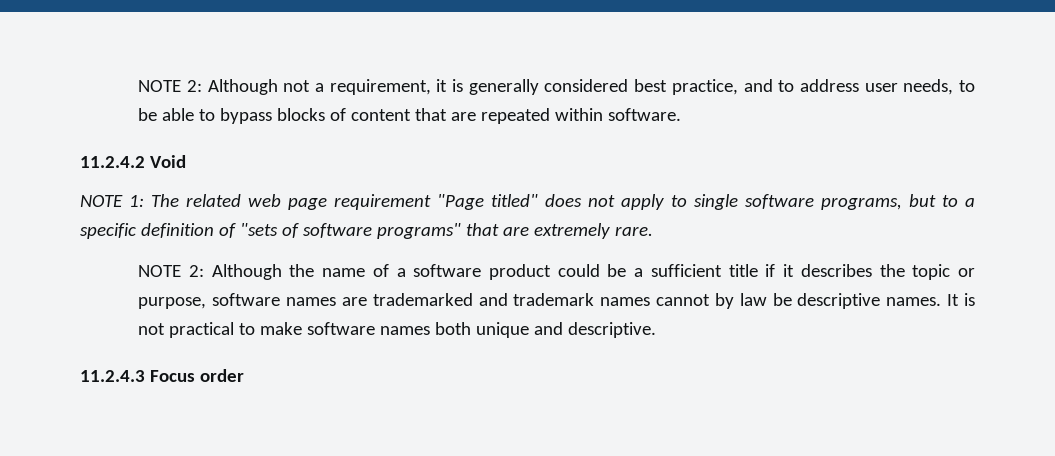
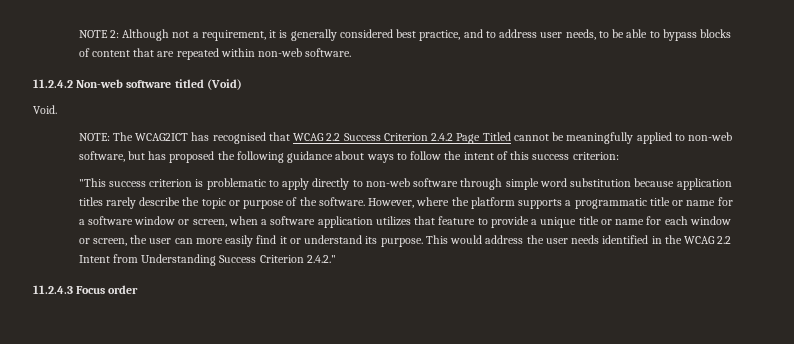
(604, 114) none -> [258,48,303,57] non-web
[149,155,186,168] [80,194,975,210] [80,223,653,239] [138,264,975,280] [138,293,975,309] [138,322,657,338] Void // NOTE 1: The related web page requirement "Page titled" does not apply to single software programs, but to a specific definition of "sets of software programs" that are extremely rare. // NOTE 2: Although the name of a software product could be a sufficient title if it describes the topic or purpose, software names are trademarked and trademark names cannot by law be descriptive names. It is not practical to make software names both unique and descriptive. -> [76,79,242,90] [33,105,57,114] [78,132,733,144] [78,151,619,163] [78,178,732,190] [78,197,733,209] [78,216,731,228] [78,235,732,247] [78,254,336,266] Non-web software titled (Void) // Void. // NOTE: The WCAG2ICT has recognised that WCAG 2.2 Success Criterion 2.4.2 Page Titled cannot be meaningfully applied to non-web software, but has proposed the following guidance about ways to follow the intent of this success criterion: // "This success criterion is problematic to apply directly to non-web software through simple word substitution because application titles rarely describe the topic or purpose of the software. However, where the platform supports a programmatic title or name for a software window or screen, when a software application utilizes that feature to provide a unique title or name for each window or screen, the user can more easily find it or understand its purpose. This would address the user needs identified in the WCAG 2.2 Intent from Understanding Success Criterion 2.4.2."

